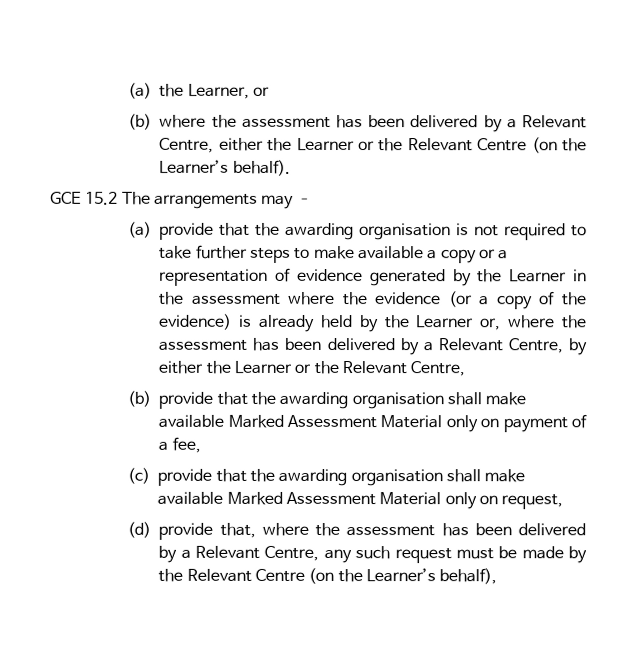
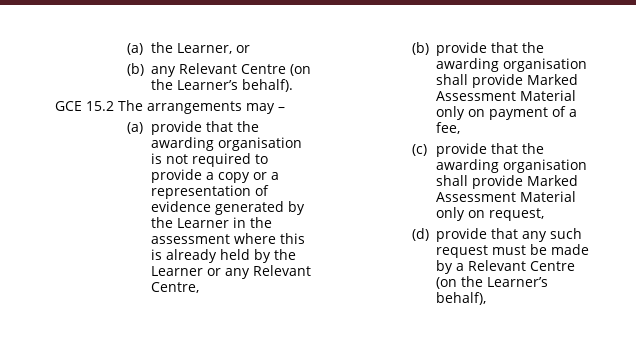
[159,114,587,133] [159,137,404,153] where the assessment has been delivered by a Relevant Centre, either the Learner or the -> [150,66,176,77] any
[159,244,424,263] take further steps to make available -> [150,169,202,183] provide
[342,291,588,310] [158,313,233,330] the evidence (or a copy of the evidence) -> [279,233,305,244] this
[479,315,587,331] [158,337,587,356] [158,360,339,375] or, where the assessment has been delivered by a Relevant Centre, by either the Learner or the -> [206,268,250,279] or any
[485,392,527,406] [158,414,225,428] make available -> [471,74,523,88] provide
[484,469,526,483] [157,491,224,505] make available -> [471,175,523,189] provide
[219,522,586,538] [158,545,320,563] that, where the assessment has been delivered by a Relevant Centre, -> [490,228,518,239] that
[158,568,184,582] the -> [455,263,464,271] a

